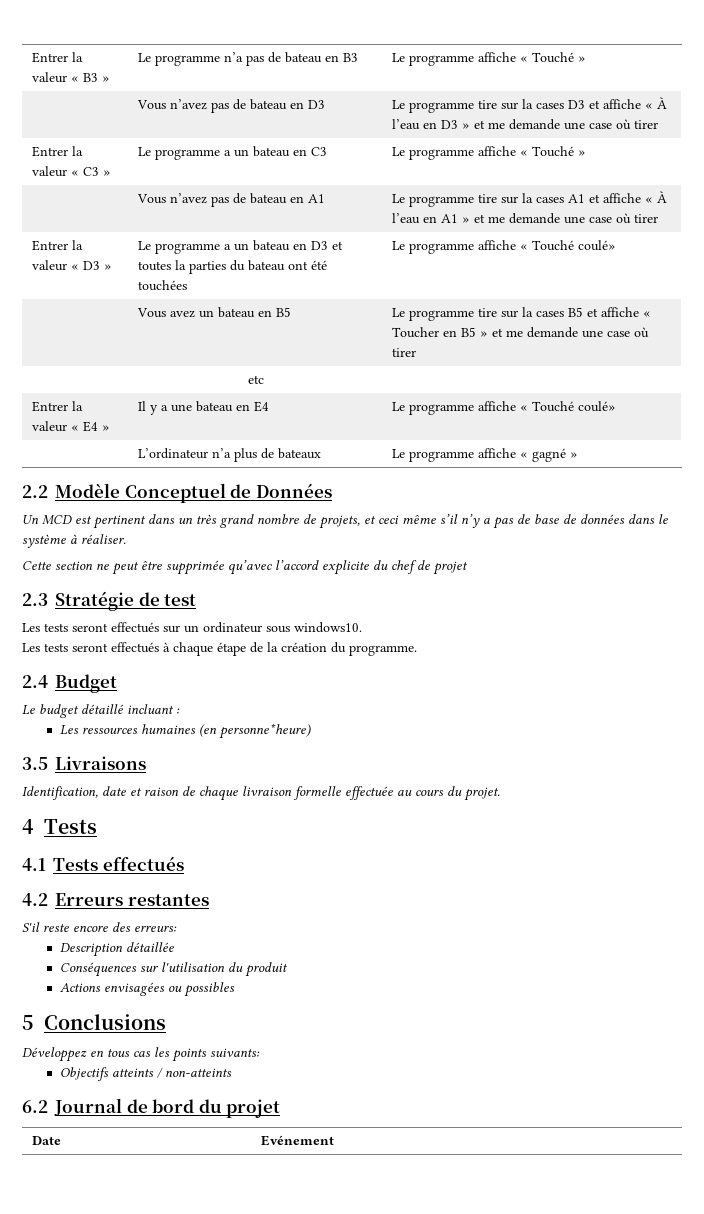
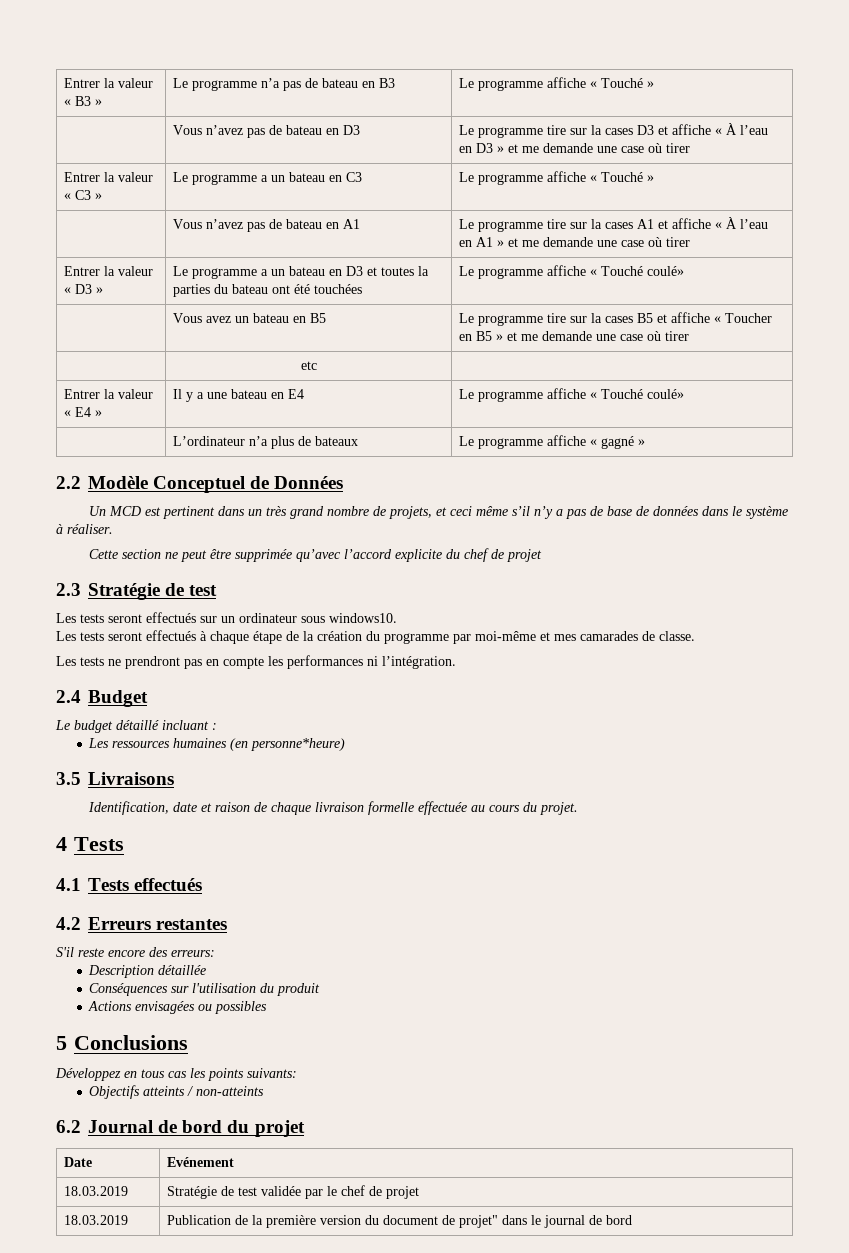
[349,645,417,656] programme. -> [384,631,695,644] [56,655,456,669] programme par moi-même et mes camarades de classe. // Les tests ne prendront pas en compte les performances ni l’intégration.
(335, 1140) none -> [64,1186,129,1196] [167,1185,420,1199] [64,1215,129,1225] [167,1215,633,1228] // 18.03.2019 | Stratégie de test validée par le chef de projet // 18.03.2019 | Publication de la première version du document de projet" dans le journal de bord

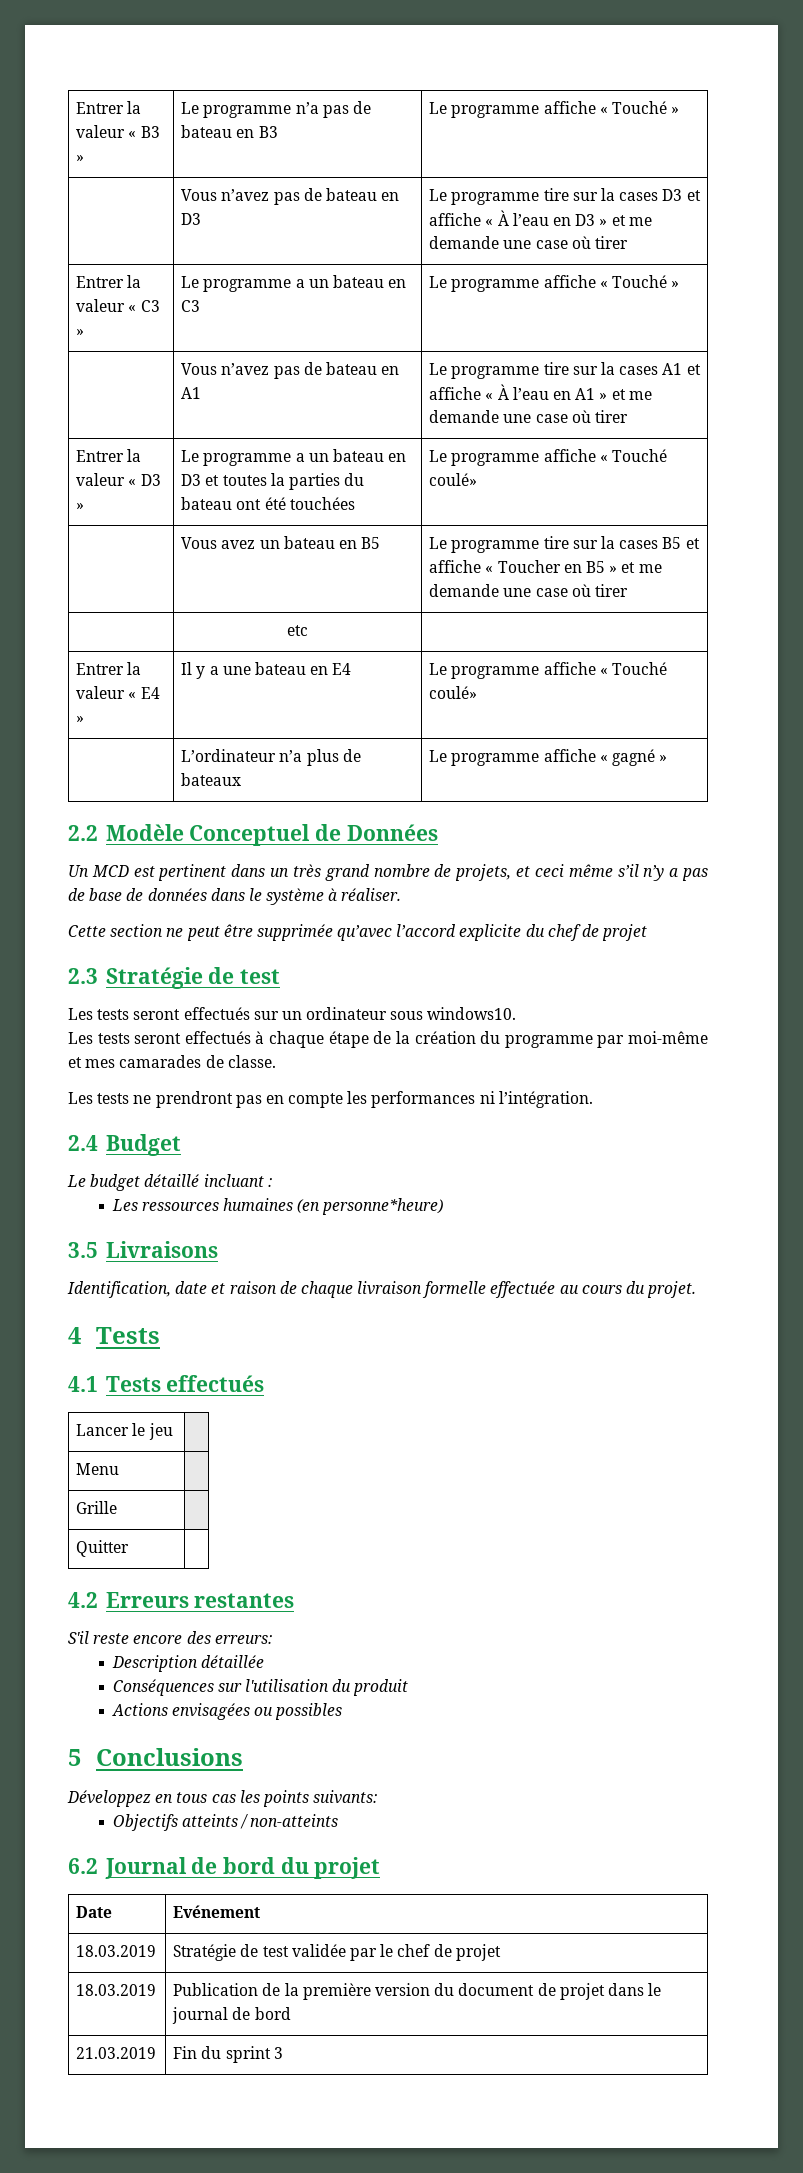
(203, 884) none -> [76,1423,173,1440] [76,1463,120,1475] [76,1501,118,1514] [76,1540,130,1557] // Lancer le jeu | // Menu | // Grille | // Quitter |
[459,1215,499,1228] projet" -> [559,1983,605,2000] projet
(633, 1220) none -> [76,2047,157,2059] [173,2046,283,2063] // 21.03.2019 | Fin du sprint 3

